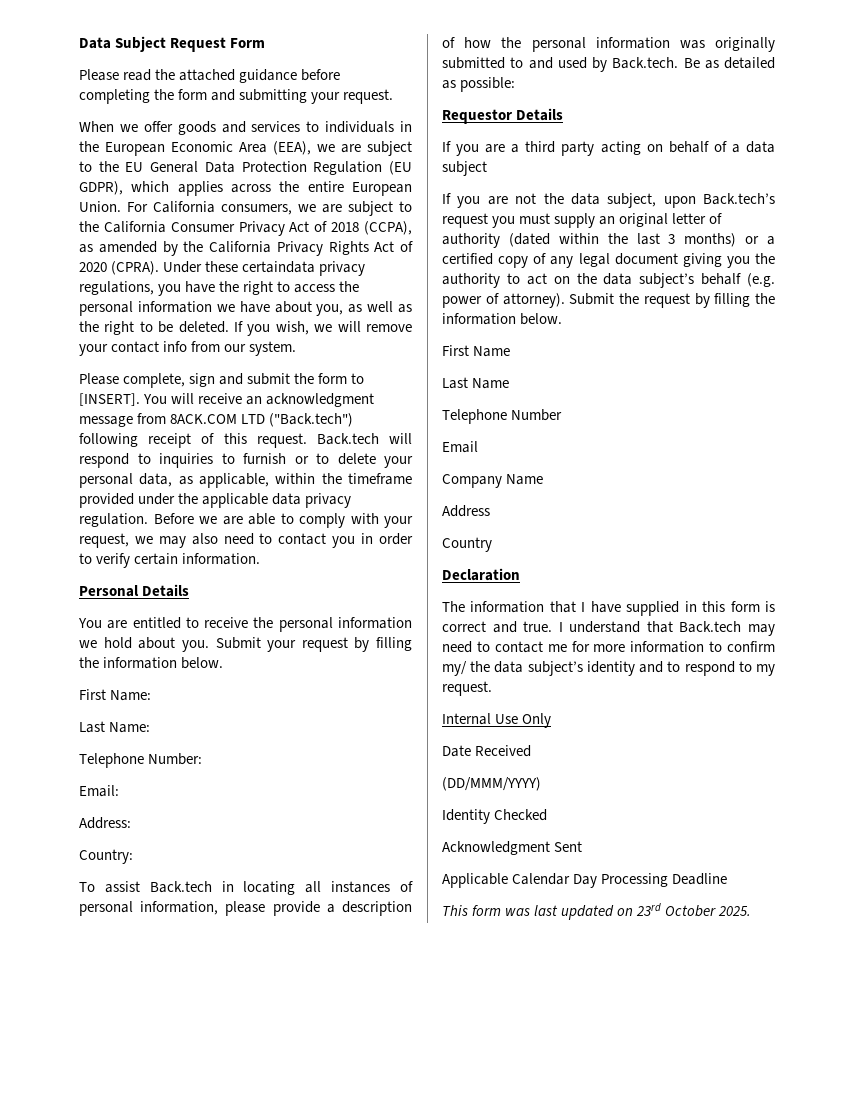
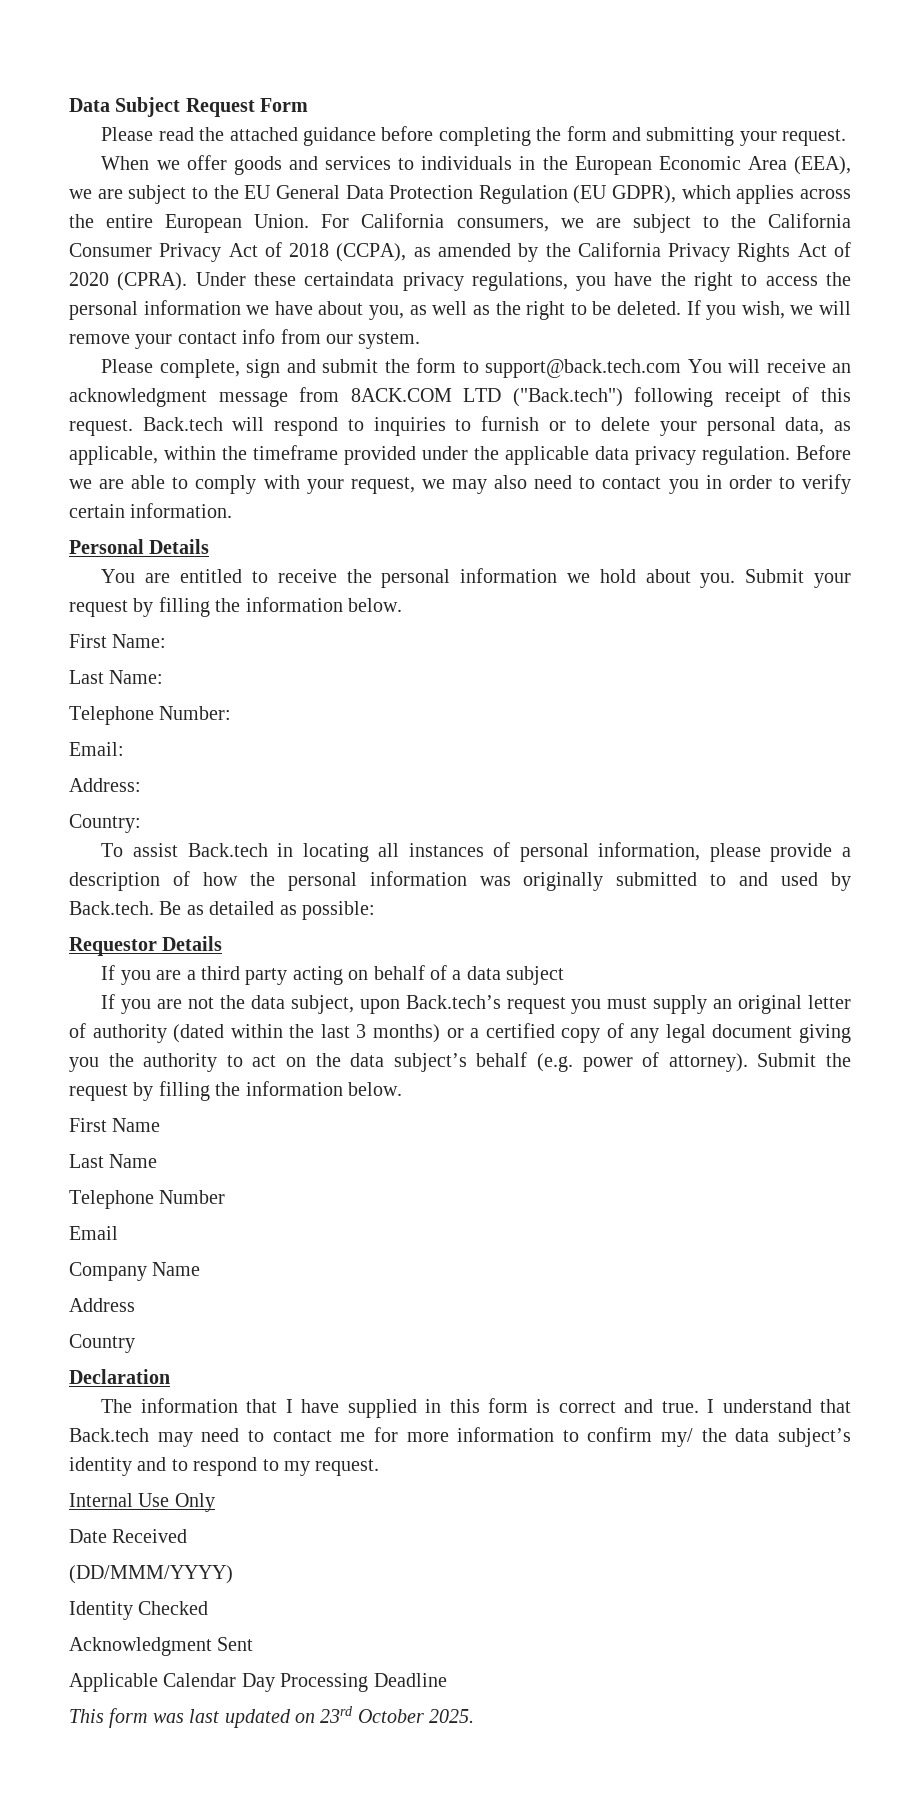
[79,393,140,406] [INSERT]. -> [485,359,682,378] support@back.tech.com

